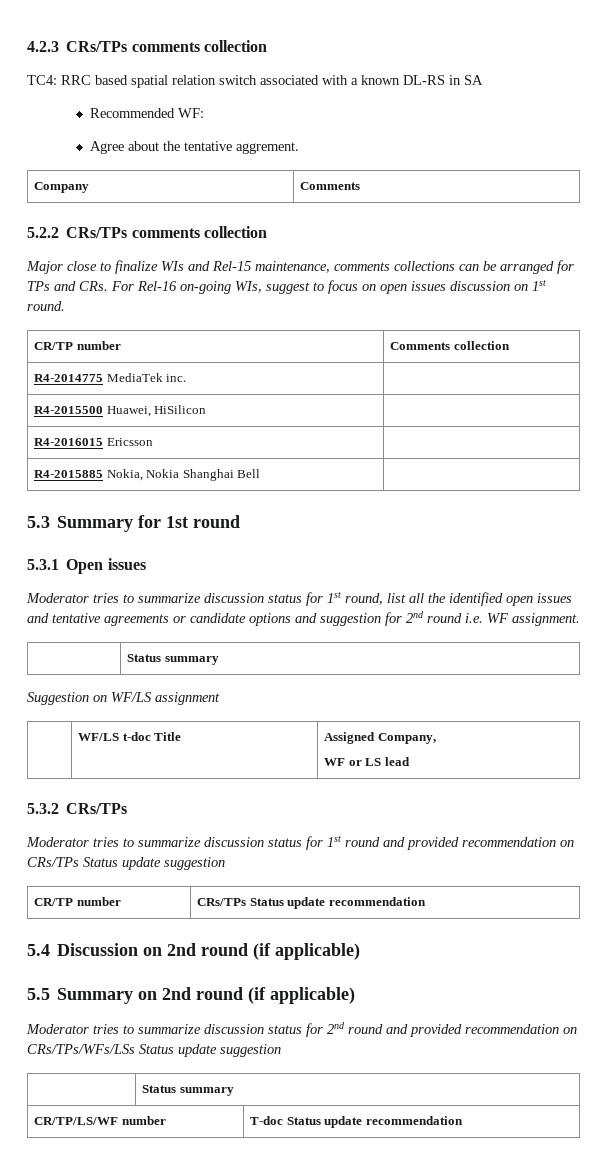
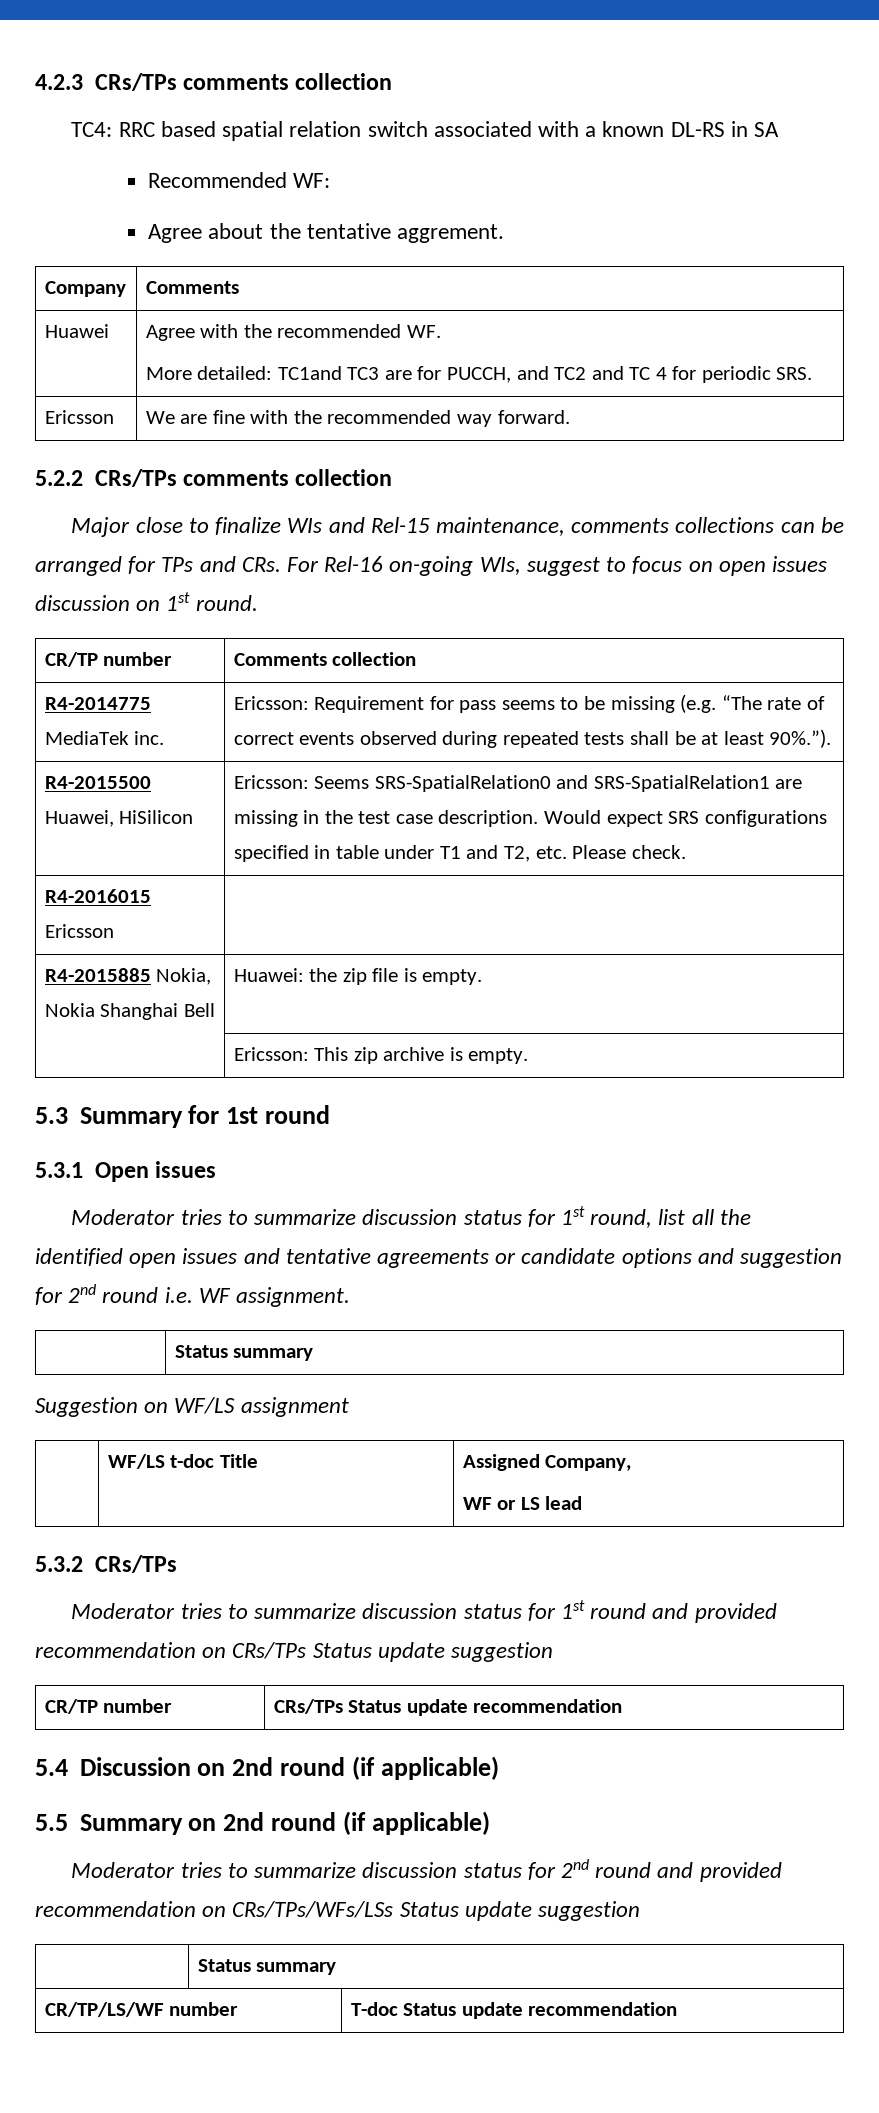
(361, 186) none -> [44,324,109,338] [145,324,441,341] [145,366,813,383] [44,410,114,424] [145,410,570,427] // Huawei | Agree with the recommended WF. // More detailed: TC1and TC3 are for PUCCH, and TC2 and TC 4 for periodic SRS. // Ericsson | We are fine with the recommended way forward.
[34,405,207,417] // R4-2015500 Huawei, HiSilicon | -> [233,694,825,713] [233,729,832,748] [44,776,151,789] [44,810,194,827] [233,775,803,792] [233,810,827,827] [233,845,686,862] Ericsson: Requirement for pass seems to be missing (e.g. “The rate of correct events observed during repeated tests shall be at least 90%.”). // R4-2015500 Huawei, HiSilicon | Ericsson: Seems SRS-SpatialRelation0 and SRS-SpatialRelation1 are missing in the test case description. Would expect SRS configurations specified in table under T1 and T2, etc. Please check.
(261, 473) none -> [233,968,483,985] [233,1047,529,1064] Huawei: the zip file is empty. // | Ericsson: This zip archive is empty.

